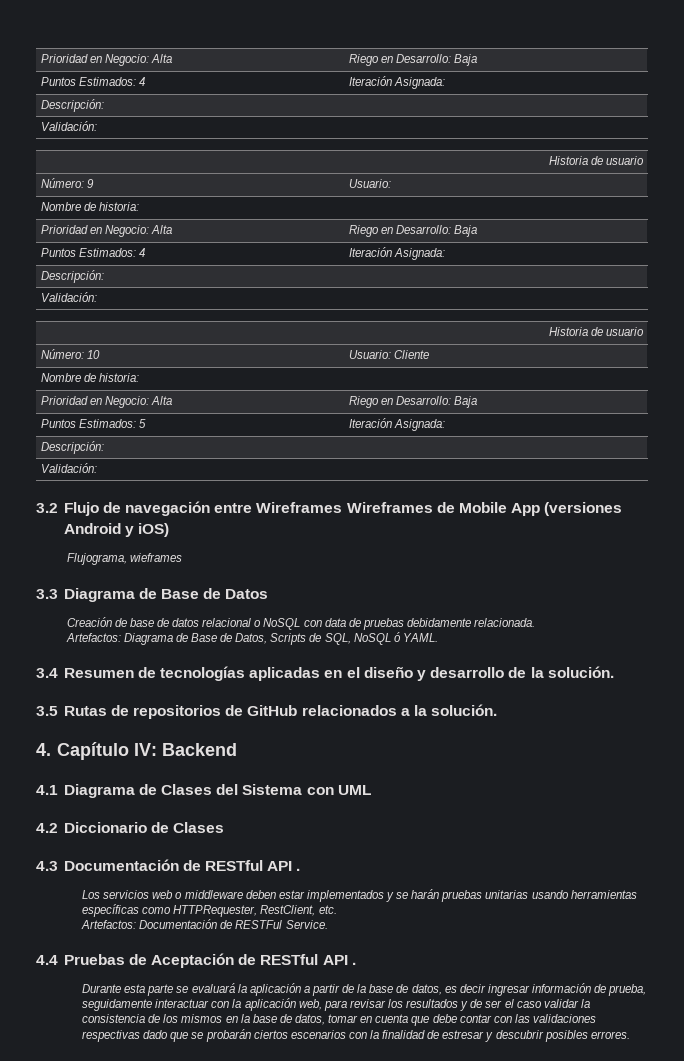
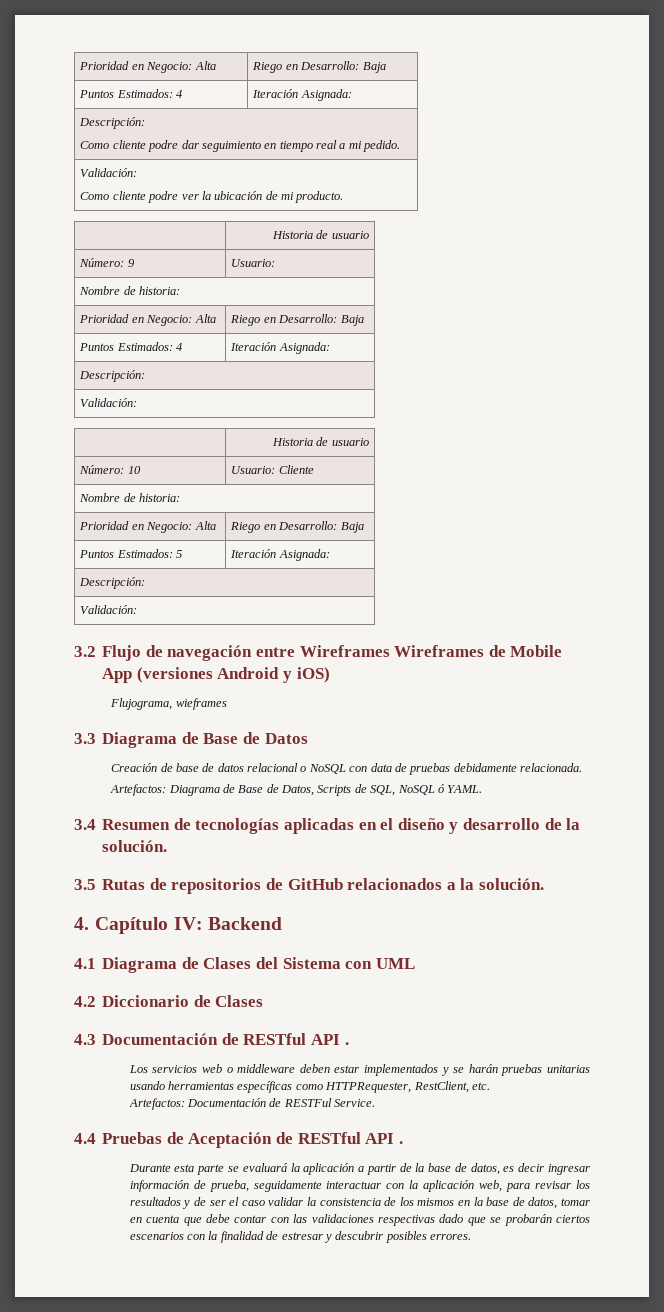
[40,121,97,131] // Validación: -> [80,140,401,152] [80,168,138,177] [80,191,344,203] // Como cliente podre dar seguimiento en tiempo real a mi pedido. // Validación: // Como cliente podre ver la ubicación de mi producto.

